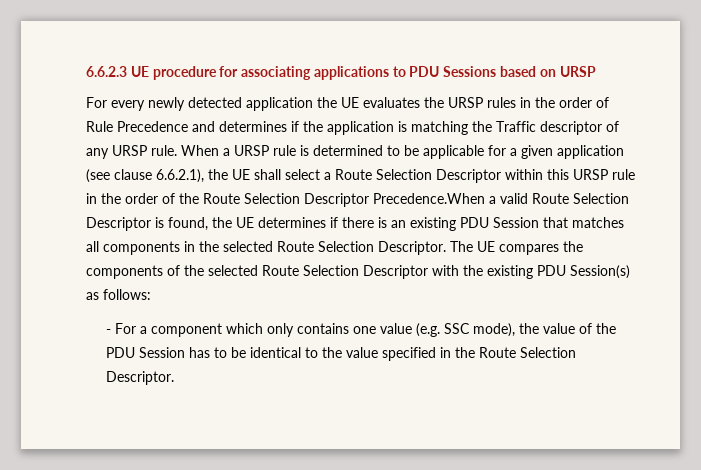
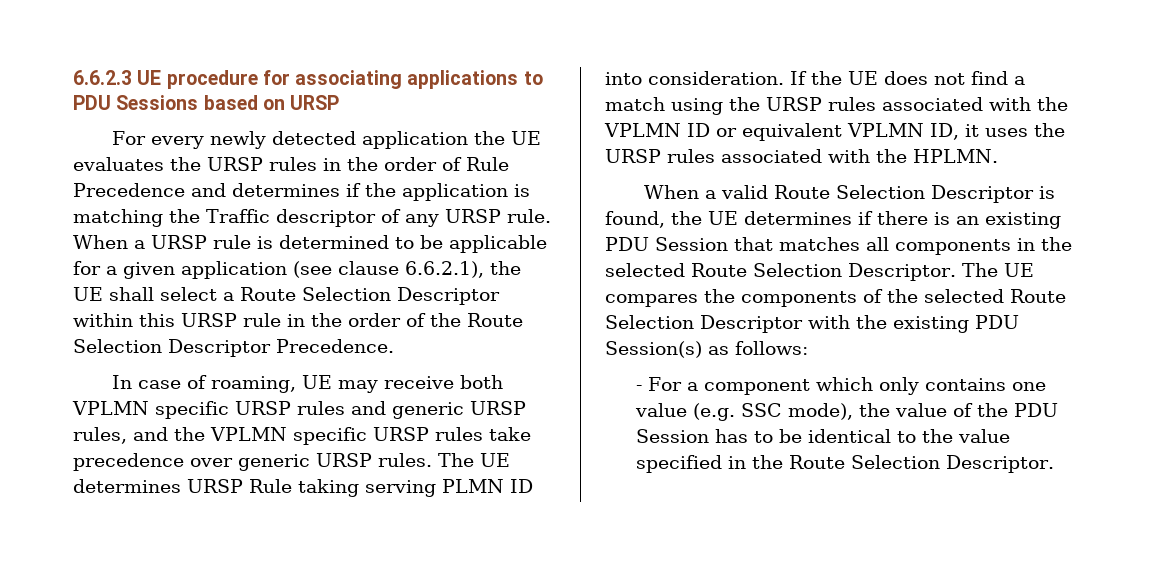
[373,193,485,204] Precedence.When -> [276,339,394,353] [111,375,503,393] [72,401,526,419] [73,427,531,445] [73,453,510,471] [73,479,533,497] [605,71,1025,85] [605,97,1068,115] [604,123,1065,141] [605,149,998,163] [643,185,699,199] Precedence. // In case of roaming, UE may receive both VPLMN specific URSP rules and generic URSP rules, and the VPLMN specific URSP rules take precedence over generic URSP rules. The UE determines URSP Rule taking serving PLMN ID into consideration. If the UE does not find a match using the URSP rules associated with the VPLMN ID or equivalent VPLMN ID, it uses the URSP rules associated with the HPLMN. // When

